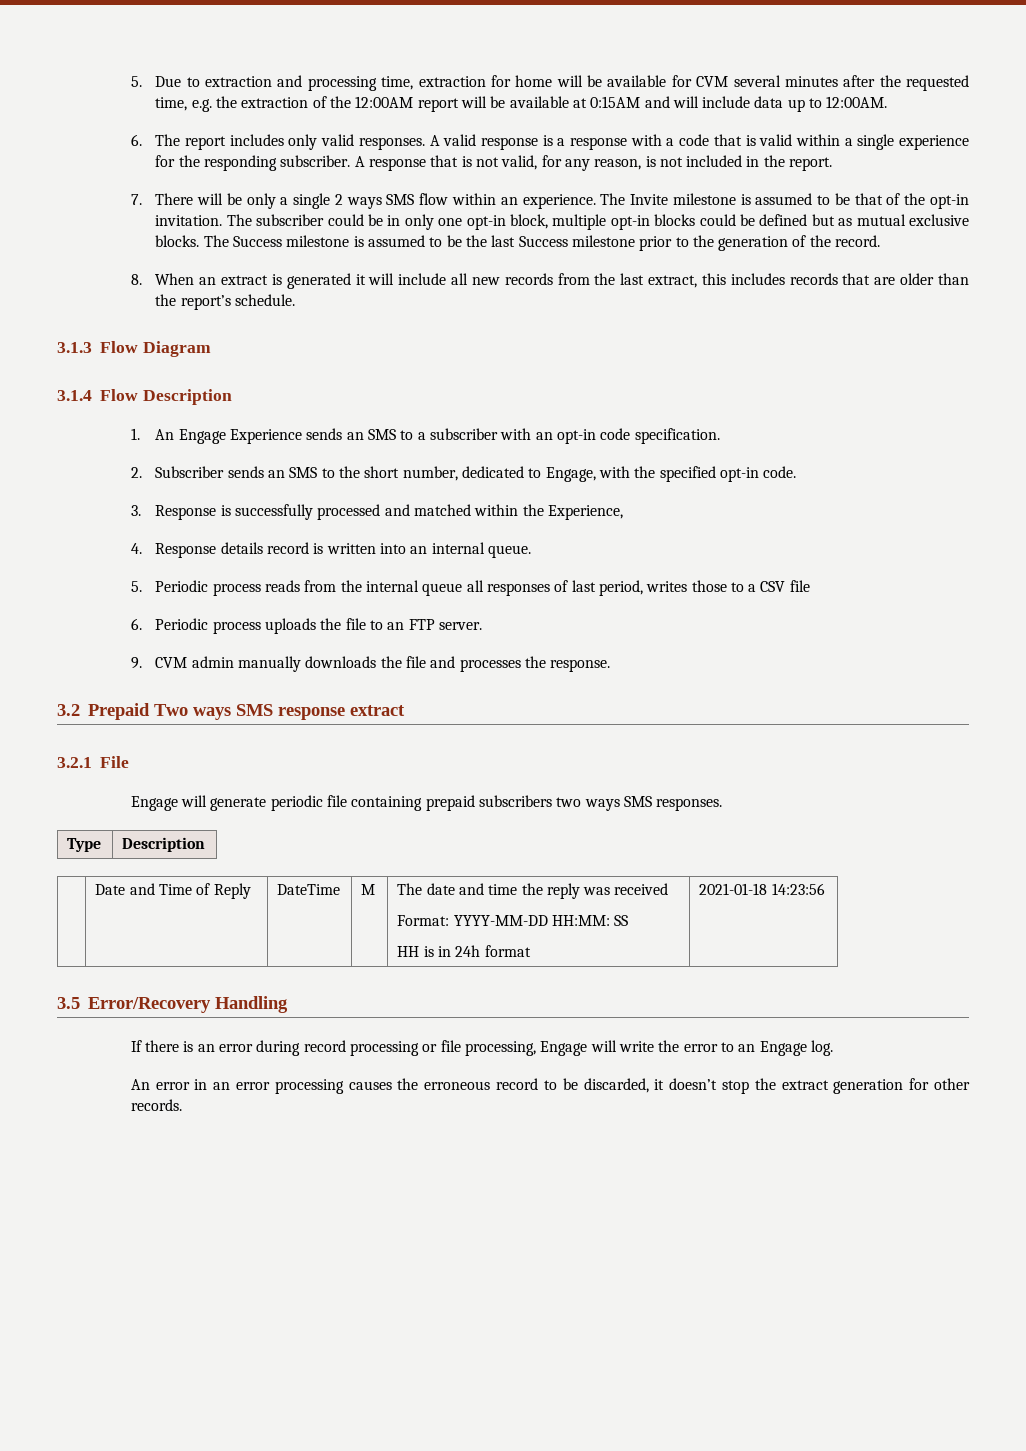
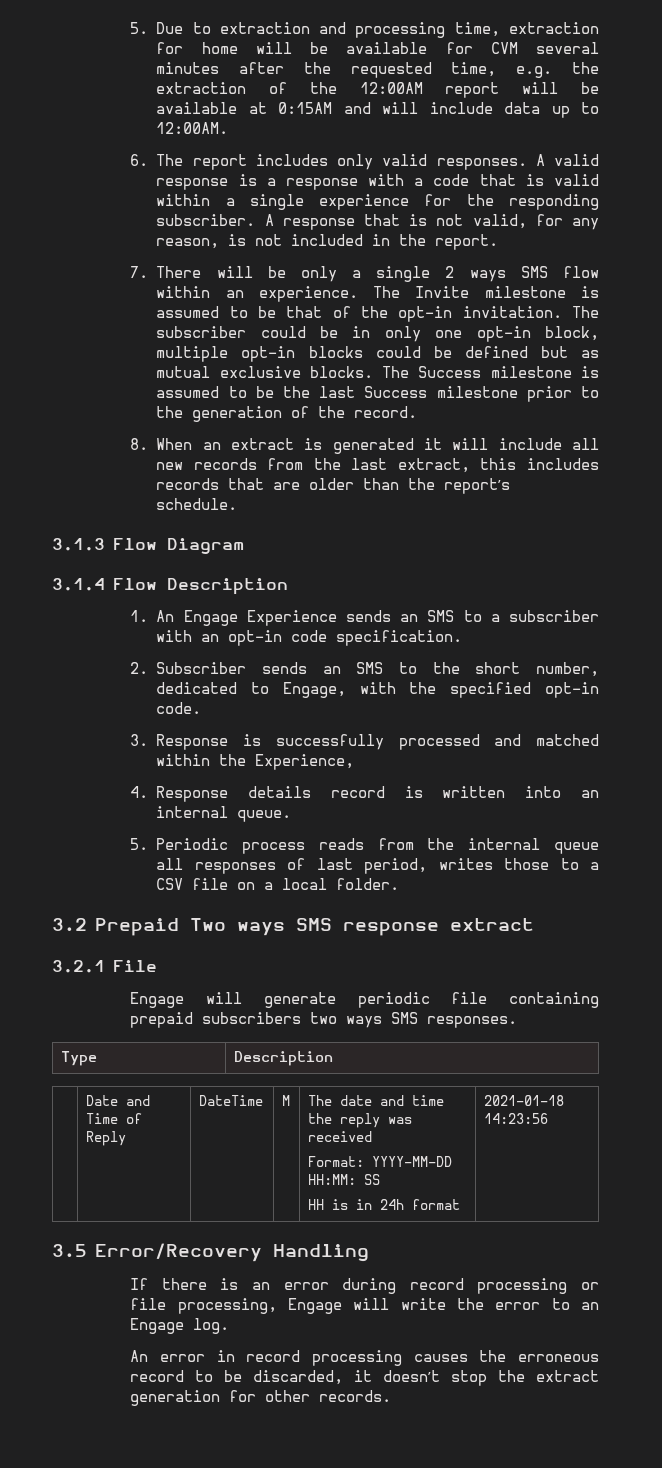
[130,618,482,634] [130,656,611,672] // 6. Periodic process uploads the file to an FTP server. // 9. CVM admin manually downloads the file and processes the response. -> [237,878,400,890] on a local folder.
[213,1082,271,1090] an error -> [246,1350,301,1362] record

